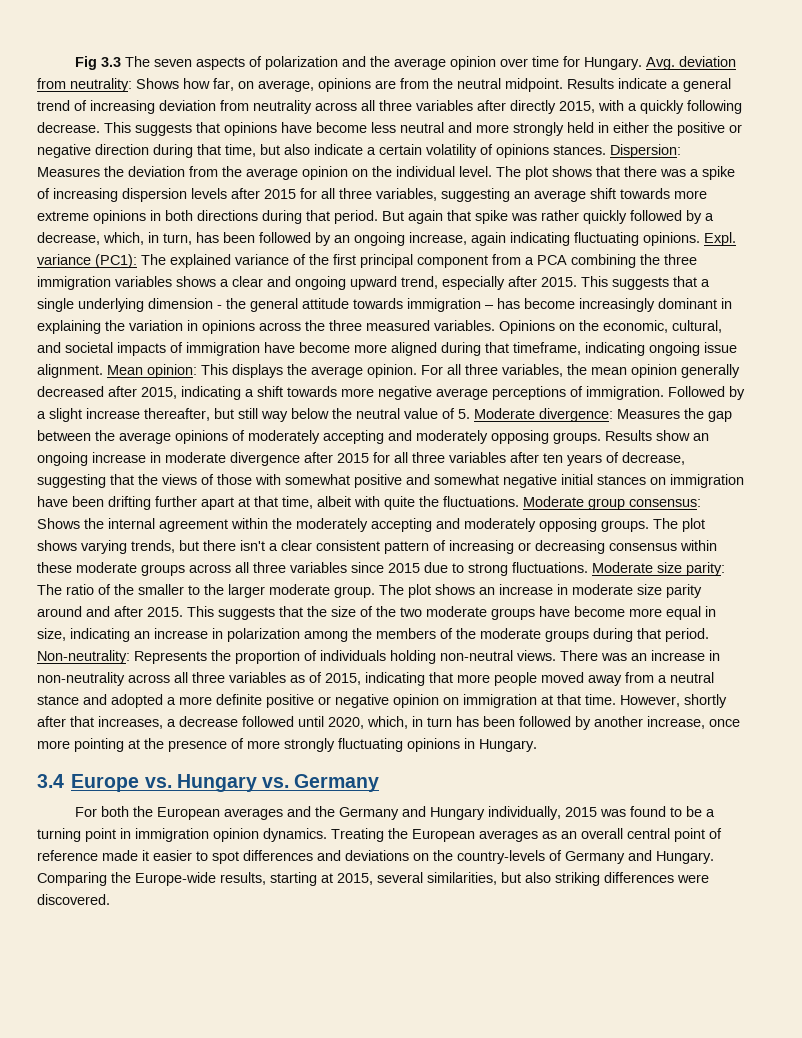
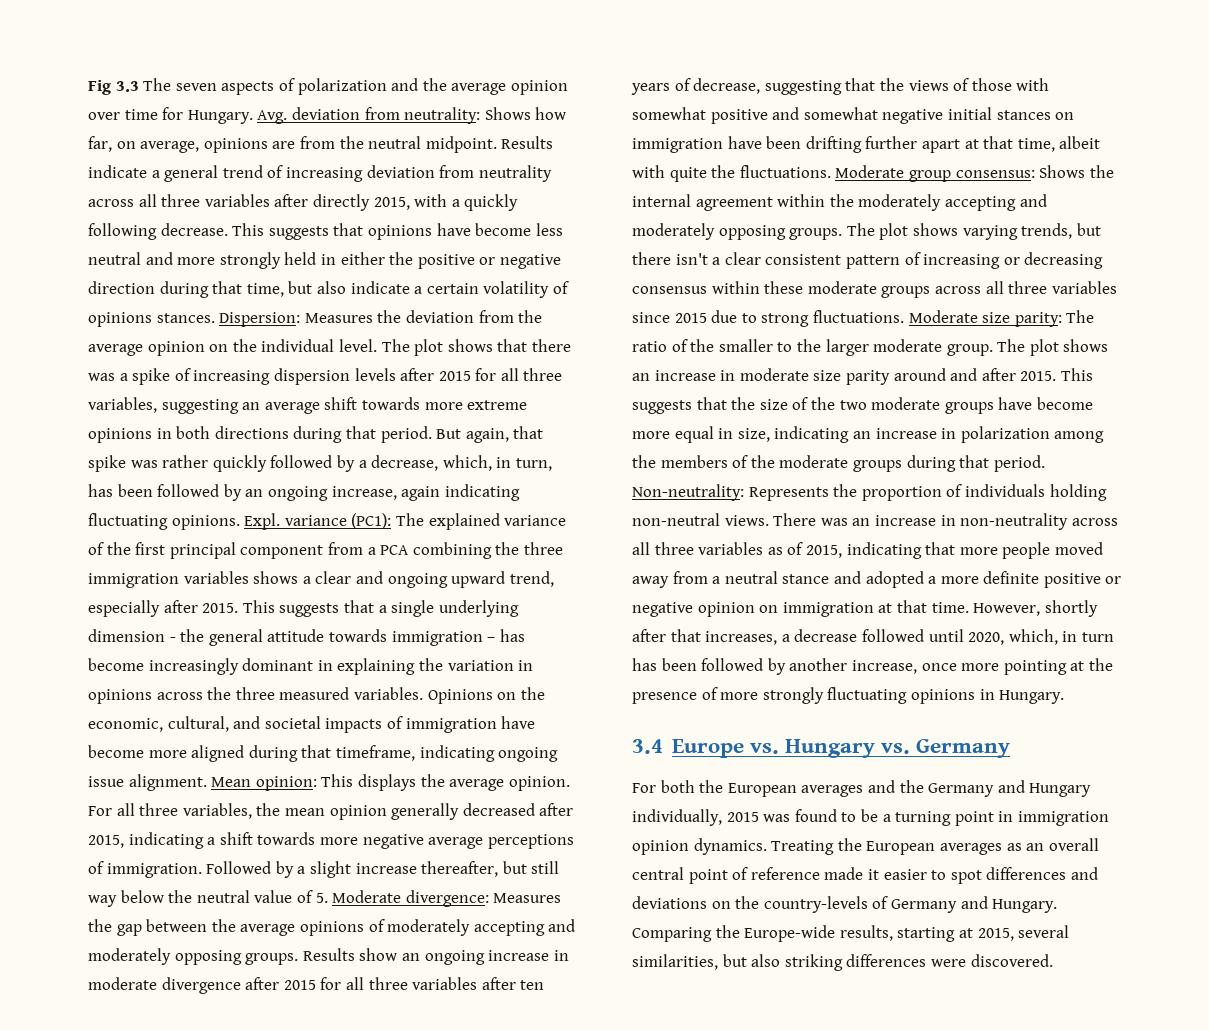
[408,210,443,224] again -> [465,428,509,443] again,

